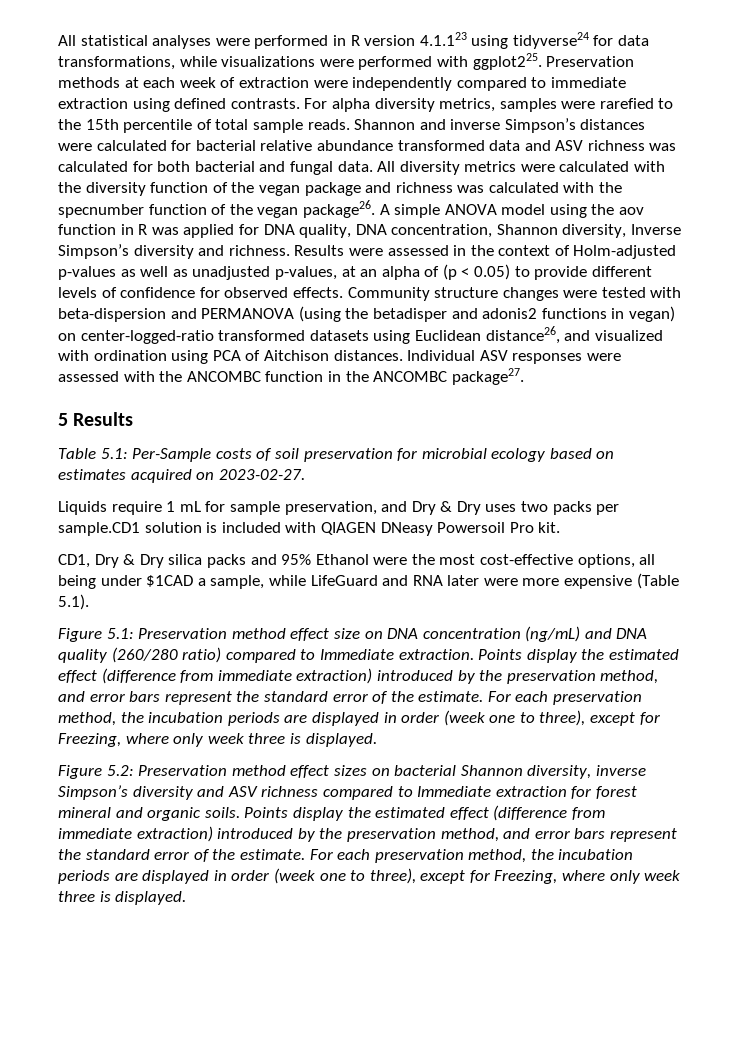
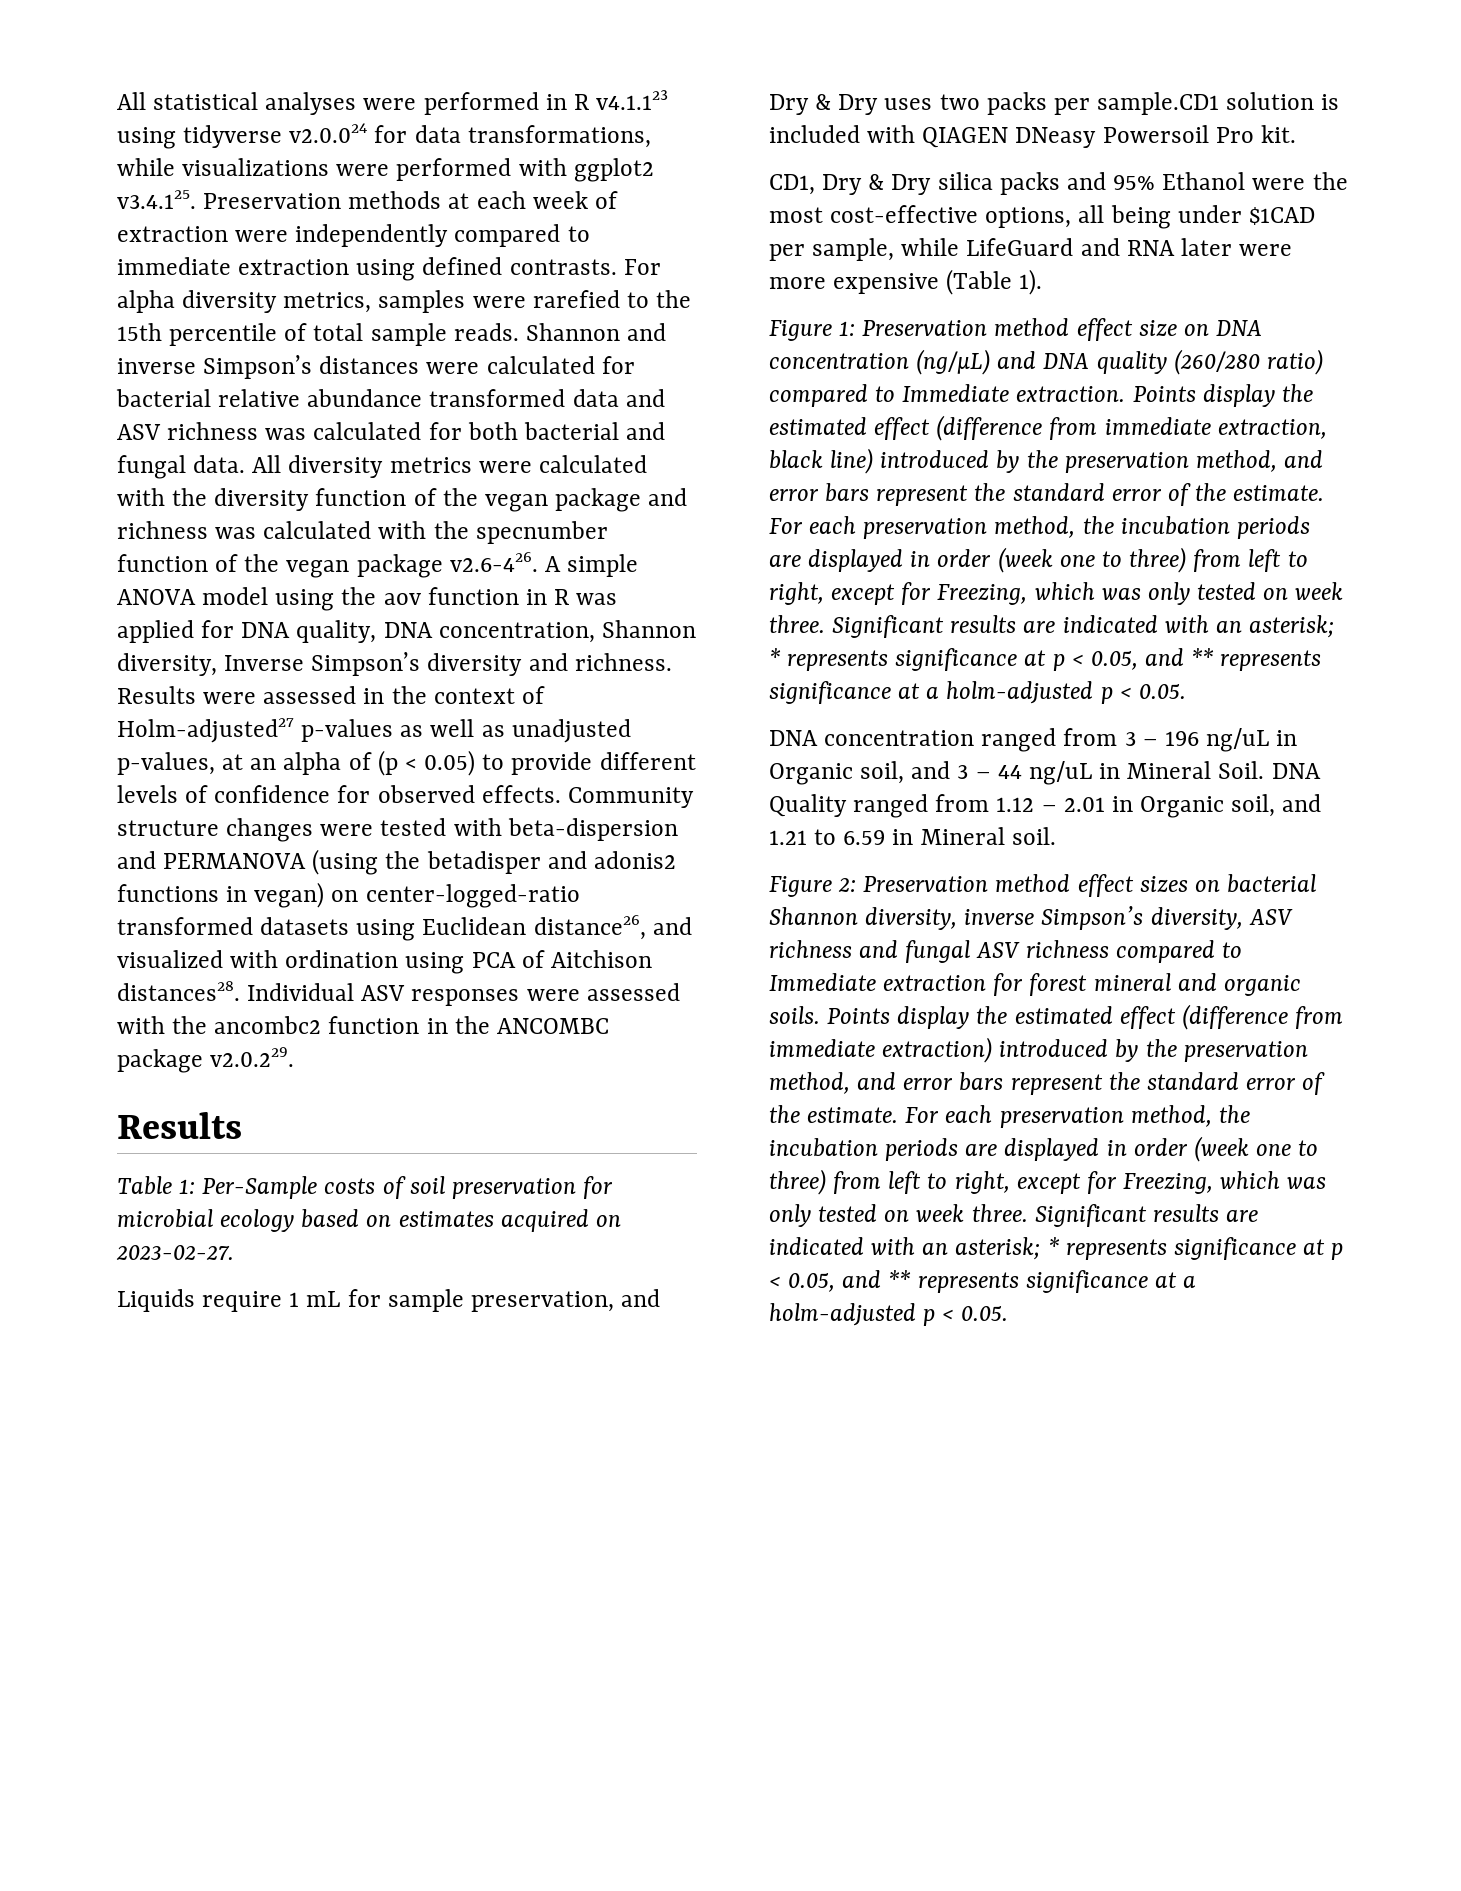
[364,32,589,49] version 4.1.123 using tidyverse24 -> [596,90,669,110] [117,123,368,149] v4.1.123 using tidyverse v2.0.024
[472,53,542,70] ggplot225. -> [573,158,654,182] [117,190,196,209] ggplot2 v3.4.125.
[302,200,375,218] package26. -> [356,552,538,578] package v2.6-426.
[573,245,677,259] Holm-adjusted -> [117,718,294,743] Holm-adjusted27
[333,350,403,361] distances. -> [117,981,240,1001] distances28.
[186,371,261,382] ANCOMBC -> [214,1016,322,1034] ancombc2
[451,368,524,385] [58,413,68,426] package27. // 5 -> [117,1047,295,1073] package v2.0.229. //
[100,448,128,459] 5.1: -> [179,1179,196,1194] 1:
[197,578,206,586] a -> [769,244,805,261] per
[58,594,89,610] [58,628,134,642] 5.1). // Figure 5.1: -> [1019,269,1043,295] [769,320,856,341] 1). // Figure 1:
[525,626,581,642] (ng/mL) -> [916,349,991,375] (ng/μL)
[296,668,373,684] extraction) -> [1217,419,1327,439] [769,448,874,474] extraction, black line)
[539,710,660,726] [58,733,377,747] [58,765,134,779] three), except for Freezing, where only week three is displayed. // Figure 5.2: -> [1129,547,1308,573] [769,582,1344,605] [769,615,1335,638] [769,648,1322,671] [769,681,1186,704] [769,728,1298,752] [769,761,1321,785] [769,794,1322,818] [769,827,1056,845] [769,876,857,897] three) from left to right, except for Freezing, which was only tested on week three. Significant results are indicated with an asterisk; * represents significance at p < 0.05, and ** represents significance at a holm-adjusted p < 0.05. // DNA concentration ranged from 3 – 196 ng/uL in Organic soil, and 3 – 44 ng/uL in Mineral Soil. DNA Quality ranged from 1.12 – 2.01 in Organic soil, and 1.21 to 6.59 in Mineral soil. // Figure 2:
[132,786,225,800] diversity and -> [1150,907,1293,930] [769,940,971,963] diversity, ASV richness and fungal
[369,868,681,884] [58,891,187,905] three), except for Freezing, where only week three is displayed. -> [769,1169,1327,1195] [769,1204,1259,1227] [769,1237,1344,1260] [769,1270,1197,1293] [769,1303,1009,1326] three) from left to right, except for Freezing, which was only tested on week three. Significant results are indicated with an asterisk; * represents significance at p < 0.05, and ** represents significance at a holm-adjusted p < 0.05.

